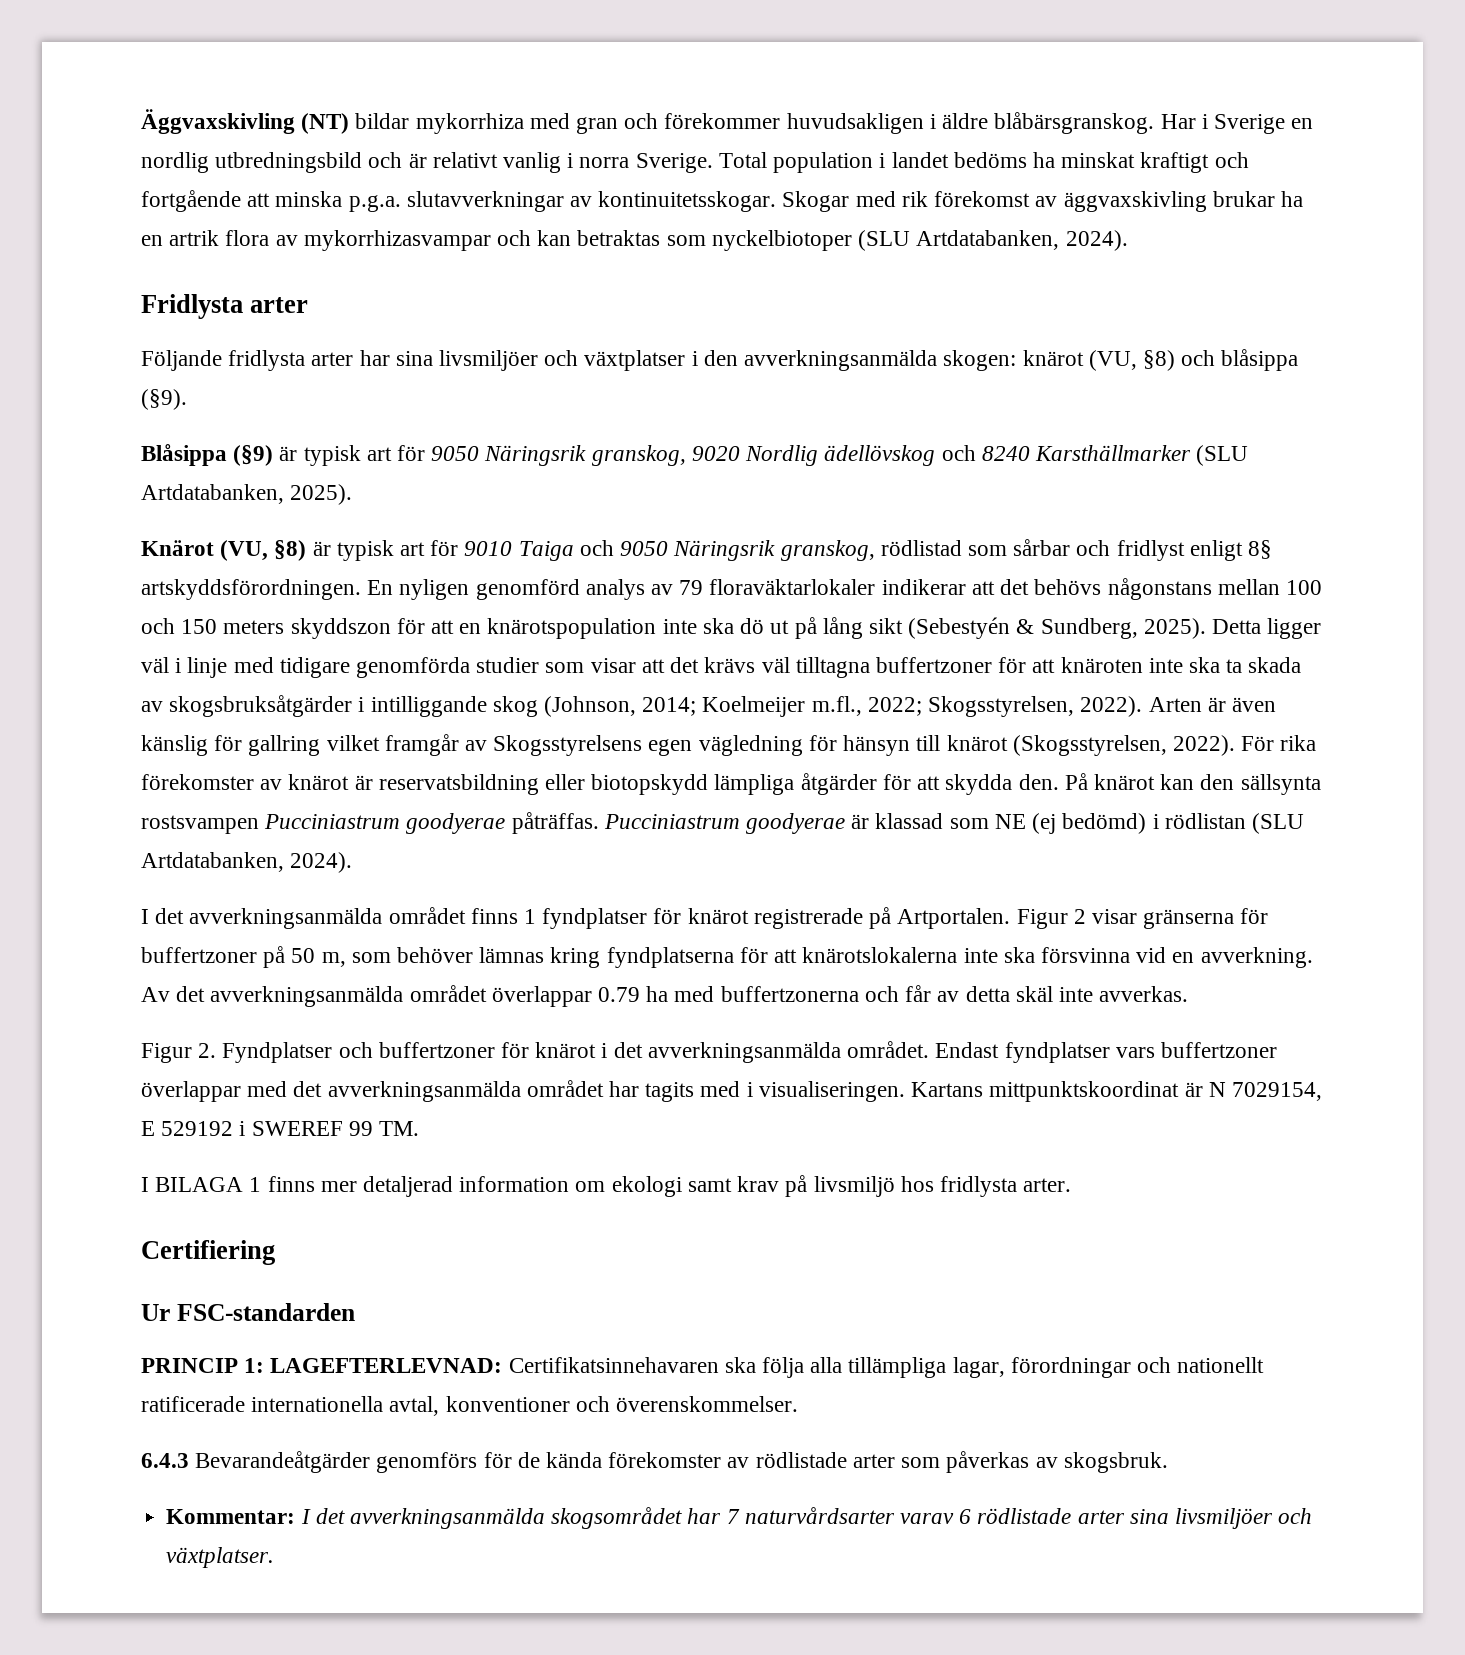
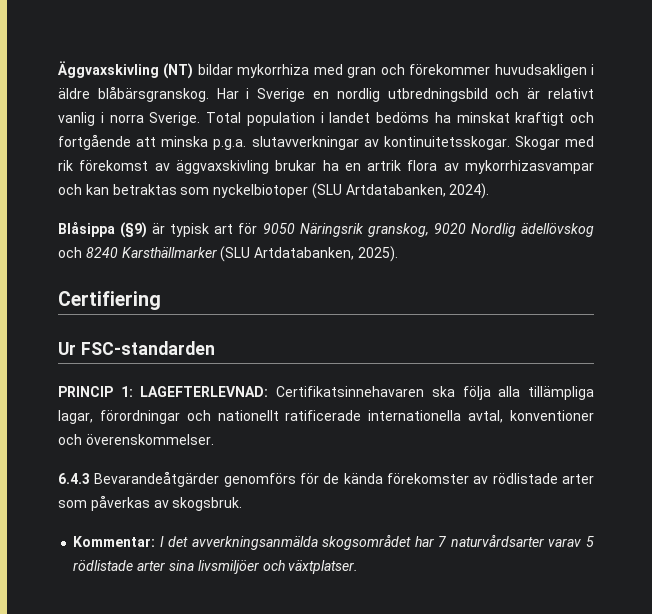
[141,294,309,319] [141,349,1299,371] [141,389,187,410] // Fridlysta arter // Följande fridlysta arter har sina livsmiljöer och växtplatser i den avverkningsanmälda skogen: knärot (VU, §8) och blåsippa (§9). -> (490, 191) none
[141,539,1272,561] [141,578,1322,600] [141,617,1322,639] [141,657,1302,678] [141,695,1276,717] [141,734,1317,756] [141,773,1321,795] [141,812,1304,834] [141,852,353,873] [141,907,1269,929] [141,946,1313,968] [141,985,1189,1007] [141,1041,1277,1063] [141,1080,1322,1102] [141,1121,420,1136] [141,1175,1072,1197] // Knärot (VU, §8) är typisk art för 9010 Taiga och 9050 Näringsrik granskog, rödlistad som sårbar och fridlyst enligt 8§ artskyddsförordningen. En nyligen genomförd analys av 79 floraväktarlokaler indikerar att det behövs någonstans mellan 100 och 150 meters skyddszon för att en knärotspopulation inte ska dö ut på lång sikt (Sebestyén & Sundberg, 2025). Detta ligger väl i linje med tidigare genomförda studier som visar att det krävs väl tilltagna buffertzoner för att knäroten inte ska ta skada av skogsbruksåtgärder i intilliggande skog (Johnson, 2014; Koelmeijer m.fl., 2022; Skogsstyrelsen, 2022). Arten är även känslig för gallring vilket framgår av Skogsstyrelsens egen vägledning för hänsyn till knärot (Skogsstyrelsen, 2022). För rika förekomster av knärot är reservatsbildning eller biotopskydd lämpliga åtgärder för att skydda den. På knärot kan den sällsynta rostsvampen Pucciniastrum goodyerae påträffas. Pucciniastrum goodyerae är klassad som NE (ej bedömd) i rödlistan (SLU Artdatabanken, 2024). // I det avverkningsanmälda området finns 1 fyndplatser för knärot registrerade på Artportalen. Figur 2 visar gränserna för buffertzoner på 50 m, som behöver lämnas kring fyndplatserna för att knärotslokalerna inte ska försvinna vid en avverkning. Av det avverkningsanmälda området överlappar 0.79 ha med buffertzonerna och får av detta skäl inte avverkas. // Figur 2. Fyndplatser och buffertzoner för knärot i det avverkningsanmälda området. Endast fyndplatser vars buffertzoner överlappar med det avverkningsanmälda området har tagits med i visualiseringen. Kartans mittpunktskoordinat är N 7029154, E 529192 i SWEREF 99 TM. // I BILAGA 1 finns mer detaljerad information om ekologi samt krav på livsmiljö hos fridlysta arter. -> (398, 254) none
[959,1509,972,1524] 6 -> [586,536,595,547] 5

